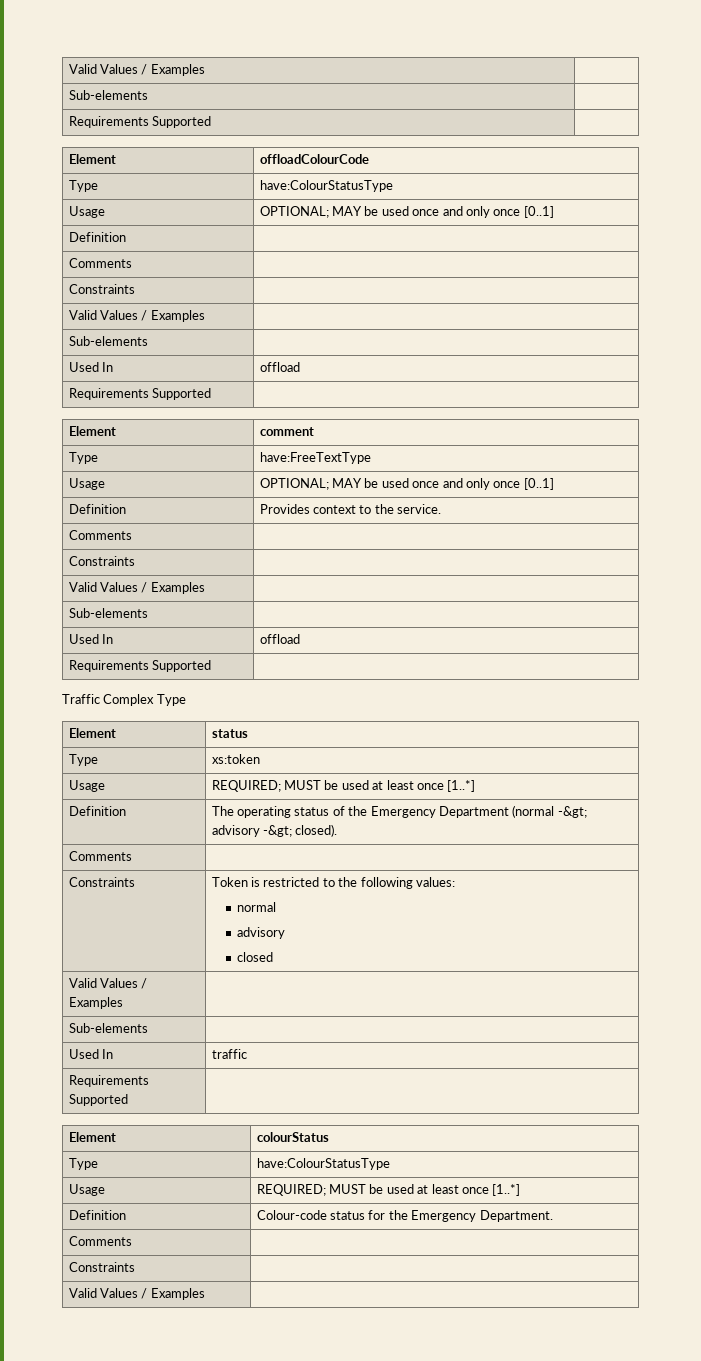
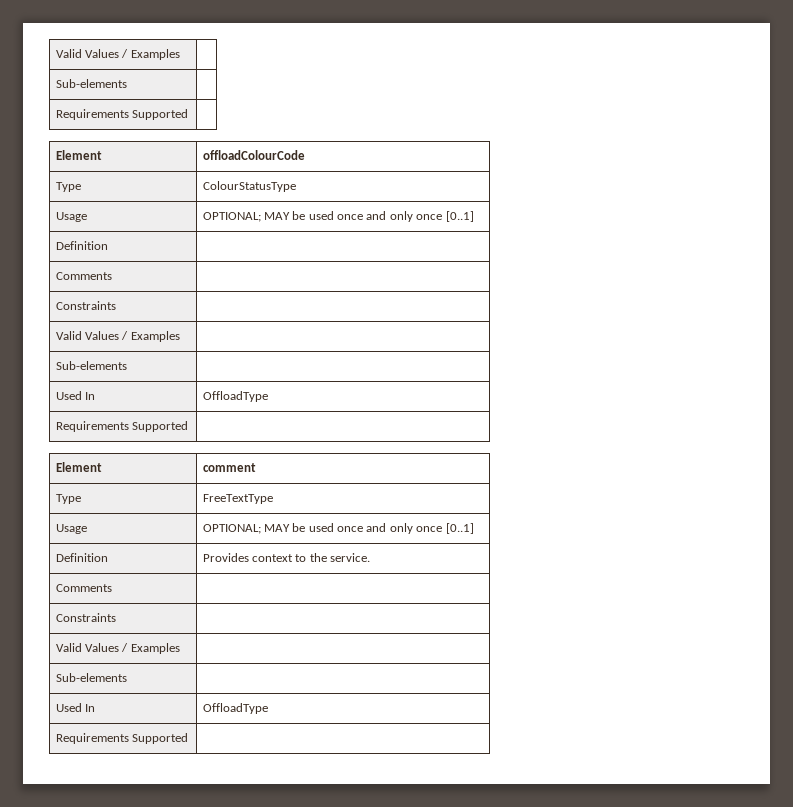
[259,180,393,192] have:ColourStatusType -> [202,181,296,192] ColourStatusType
[259,362,300,372] offload -> [202,391,268,402] OffloadType
[259,452,371,464] have:FreeTextType -> [202,494,273,504] FreeTextType
[259,634,300,644] [68,660,212,672] [62,694,186,706] [68,728,116,738] [211,729,248,738] [68,754,98,766] [211,754,260,764] [68,780,105,792] [211,780,476,792] [68,806,126,816] [211,805,587,818] [211,824,338,837] [68,851,132,861] [68,877,135,887] [211,877,455,889] [237,902,277,912] [237,927,286,939] [237,952,274,962] [68,978,148,989] [68,997,123,1009] [68,1023,148,1033] [68,1049,114,1059] [211,1049,247,1059] [68,1075,149,1087] [68,1094,128,1106] [68,1132,116,1142] [256,1132,329,1142] [68,1158,98,1170] [256,1158,390,1170] [68,1184,105,1196] [256,1184,521,1196] [68,1210,126,1220] [256,1210,553,1222] [68,1236,132,1246] [68,1262,135,1272] [68,1288,205,1300] offload // Requirements Supported | // Traffic Complex Type // Element | status // Type | xs:token // Usage | REQUIRED; MUST be used at least once [1..*] // Definition | The operating status of the Emergency Department (normal -&gt; advisory -&gt; closed). // Comments | // Constraints | Token is restricted to the following values: // normal // advisory // closed // Valid Values / Examples | // Sub-elements | // Used In | traffic // Requirements Supported | // Element | colourStatus // Type | have:ColourStatusType // Usage | REQUIRED; MUST be used at least once [1..*] // Definition | Colour-code status for the Emergency Department. // Comments | // Constraints | // Valid Values / Examples | -> [202,703,268,714] [55,733,188,744] OffloadType // Requirements Supported |

